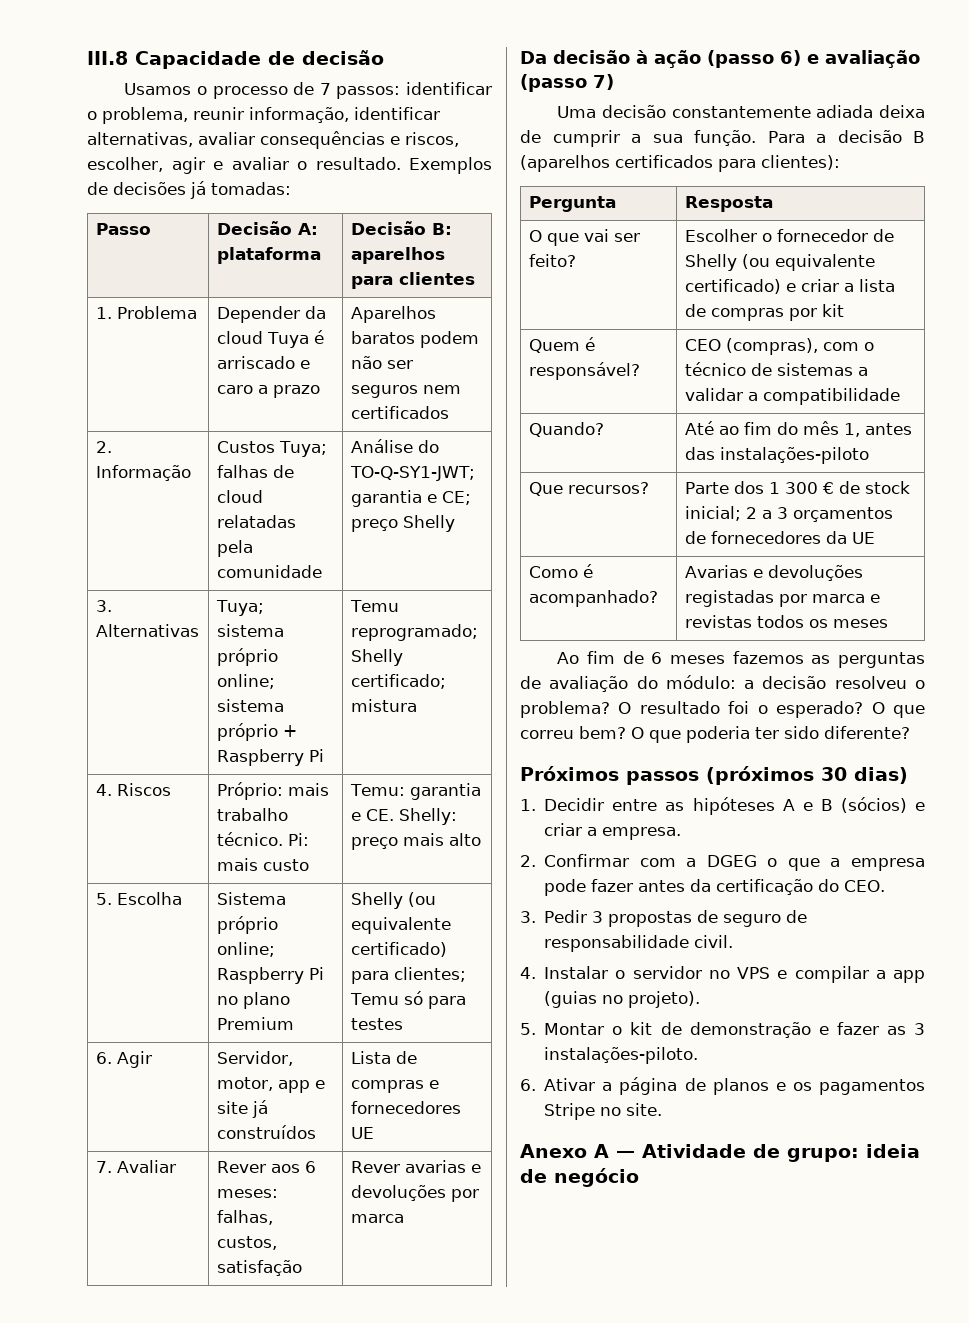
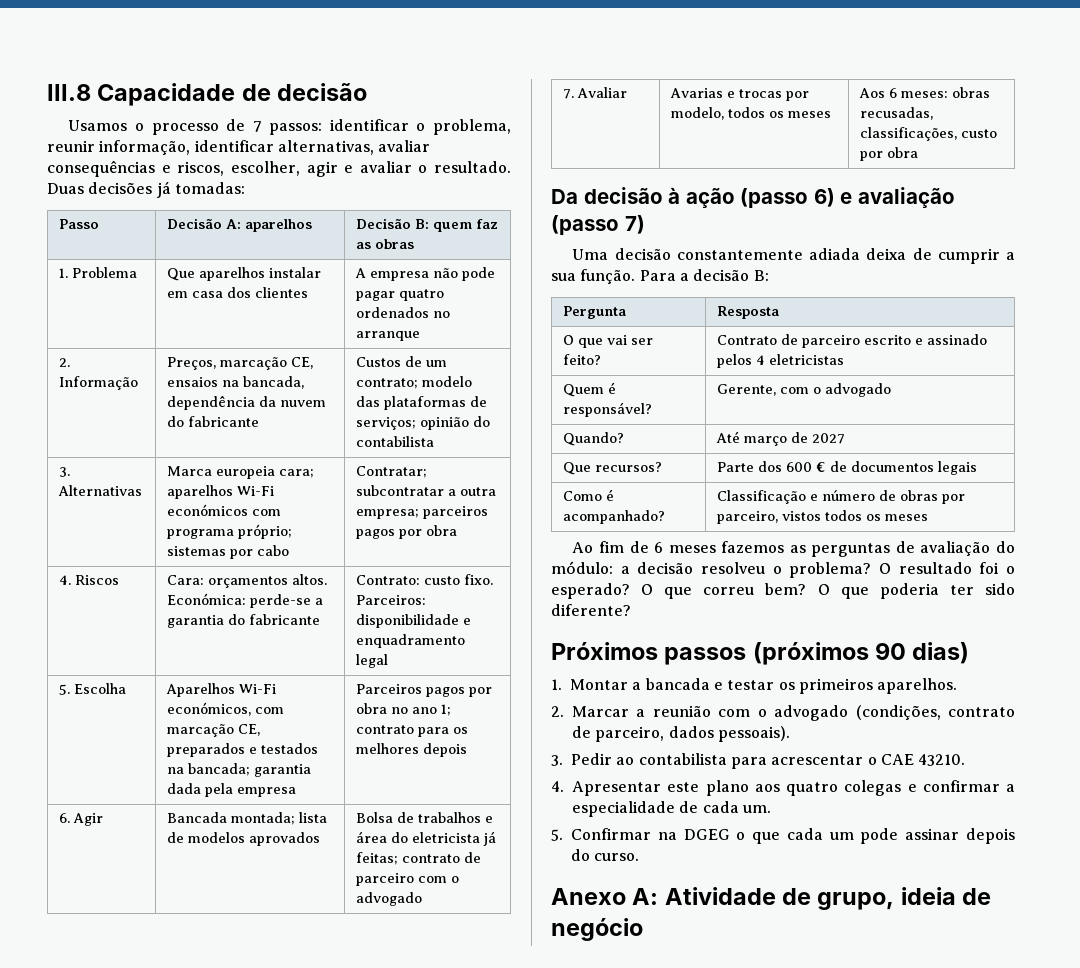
[409,157,492,174] [87,182,108,195] Exemplos de -> [47,183,84,194] Duas
[216,247,321,264] plataforma -> [244,219,312,232] aparelhos
[350,247,445,264] [350,272,475,289] [95,306,197,319] [216,306,326,323] [216,330,324,348] [216,356,310,369] [216,385,320,398] [350,306,436,323] [350,331,479,348] [350,356,413,369] [350,385,461,398] [350,406,449,419] [95,441,112,453] [95,465,191,481] [216,441,327,457] [216,465,294,478] [216,490,263,503] [216,515,296,528] [216,540,253,557] [216,565,322,578] [350,439,439,453] [349,466,475,481] [350,490,471,507] [350,515,455,532] [95,600,112,612] [95,624,199,637] [215,600,264,616] [216,624,284,637] [216,648,278,666] [216,674,275,689] [216,699,284,712] [216,723,297,741] [216,749,324,766] [349,600,399,612] [350,624,478,641] [350,649,403,666] [350,674,446,689] [350,699,417,712] [95,783,171,796] [216,782,329,800] [216,808,288,821] [216,832,309,846] [216,858,309,871] [349,783,481,800] [350,808,457,825] [350,833,481,850] [95,892,182,905] [216,892,286,905] [216,916,278,934] [216,942,275,957] [216,967,324,984] [216,992,290,1009] [216,1017,294,1030] [350,892,436,909] [350,917,451,934] [350,942,447,957] [350,967,466,984] [349,991,466,1009] [350,1018,403,1030] [95,1051,152,1068] [216,1051,293,1066] [216,1077,325,1093] [216,1100,268,1118] [216,1125,316,1139] [350,1051,417,1064] [350,1080,439,1093] [350,1101,461,1114] [350,1127,374,1139] [95,1160,176,1173] [216,1161,316,1173] [216,1189,278,1198] [216,1210,273,1225] [216,1236,277,1250] [216,1260,302,1276] [350,1160,481,1173] [350,1185,479,1202] [350,1214,404,1223] aparelhos para clientes // 1. Problema | Depender da cloud Tuya é arriscado e caro a prazo | Aparelhos baratos podem não ser seguros nem certificados // 2. Informação | Custos Tuya; falhas de cloud relatadas pela comunidade | Análise do TO-Q-SY1-JWT; garantia e CE; preço Shelly // 3. Alternativas | Tuya; sistema próprio online; sistema próprio + Raspberry Pi | Temu reprogramado; Shelly certificado; mistura // 4. Riscos | Próprio: mais trabalho técnico. Pi: mais custo | Temu: garantia e CE. Shelly: preço mais alto // 5. Escolha | Sistema próprio online; Raspberry Pi no plano Premium | Shelly (ou equivalente certificado) para clientes; Temu só para testes // 6. Agir | Servidor, motor, app e site já construídos | Lista de compras e fornecedores UE // 7. Avaliar | Rever aos 6 meses: falhas, custos, satisfação | Rever avarias e devoluções por marca -> [432,219,498,232] [355,239,414,249] [58,267,137,278] [166,267,321,281] [166,287,308,298] [354,267,495,281] [355,289,444,301] [355,307,450,318] [355,331,420,341] [58,358,70,367] [58,376,138,390] [166,357,313,370] [166,376,304,389] [166,395,326,410] [166,416,259,427] [355,356,447,367] [355,376,472,389] [355,396,487,410] [355,416,490,430] [355,436,434,447] [58,467,70,477] [57,485,142,496] [166,466,314,479] [166,485,274,499] [166,504,281,516] [166,524,292,539] [166,545,289,559] [355,466,427,478] [355,485,496,496] [355,506,488,519] [355,525,457,539] [58,575,119,585] [166,574,327,588] [166,593,323,608] [166,614,320,628] [355,574,493,585] [355,595,426,605] [355,614,471,628] [355,634,465,648] [355,654,388,668] [58,683,126,695] [165,683,276,697] [166,702,284,716] [166,724,260,737] [166,743,318,757] [166,763,311,777] [166,783,296,797] [355,684,492,697] [355,703,451,716] [355,725,468,737] [355,743,467,757] [58,813,103,826] [166,812,327,825] [166,832,320,846] [355,812,493,823] [355,831,496,846] [355,852,481,865] [355,873,459,886] [355,892,422,906] [562,87,627,99] [669,88,809,101] [670,107,831,120] [858,87,990,98] [859,107,933,120] [859,127,997,141] [859,147,918,161] quem faz as obras // 1. Problema | Que aparelhos instalar em casa dos clientes | A empresa não pode pagar quatro ordenados no arranque // 2. Informação | Preços, marcação CE, ensaios na bancada, dependência da nuvem do fabricante | Custos de um contrato; modelo das plataformas de serviços; opinião do contabilista // 3. Alternativas | Marca europeia cara; aparelhos Wi-Fi económicos com programa próprio; sistemas por cabo | Contratar; subcontratar a outra empresa; parceiros pagos por obra // 4. Riscos | Cara: orçamentos altos. Económica: perde-se a garantia do fabricante | Contrato: custo fixo. Parceiros: disponibilidade e enquadramento legal // 5. Escolha | Aparelhos Wi-Fi económicos, com marcação CE, preparados e testados na bancada; garantia dada pela empresa | Parceiros pagos por obra no ano 1; contrato para os melhores depois // 6. Agir | Bancada montada; lista de modelos aprovados | Bolsa de trabalhos e área do eletricista já feitas; contrato de parceiro com o advogado // 7. Avaliar | Avarias e trocas por modelo, todos os meses | Aos 6 meses: obras recusadas, classificações, custo por obra
[913,131,925,143] [520,155,840,172] B (aparelhos certificados para clientes): -> [753,270,769,281] B:
[684,229,894,242] [684,254,875,271] [684,279,895,294] [684,304,844,321] [528,337,595,353] [528,362,640,380] [684,338,874,355] [684,362,868,376] [684,388,900,405] [528,422,604,437] [684,421,912,437] [684,447,869,464] [528,482,649,496] [684,481,910,494] [684,506,893,522] [684,531,875,544] [528,564,593,578] [528,590,658,607] [684,565,863,581] [684,590,880,607] [684,615,752,628] Escolher o fornecedor de Shelly (ou equivalente certificado) e criar a lista de compras por kit // Quem é responsável? | CEO (compras), com o técnico de sistemas a validar a compatibilidade // Quando? | Até ao fim do mês 1, antes das instalações-piloto // Que recursos? | Parte dos 1 300 € de stock inicial; 2 a 3 orçamentos de fornecedores da UE // Como é acompanhado? | Avarias e devoluções registadas por marca e revistas -> [716,334,987,348] [716,354,844,368] [562,382,616,397] [562,402,652,417] [716,383,891,397] [562,432,624,446] [715,431,845,446] [562,462,662,475] [716,461,977,475] [562,489,614,501] [562,510,665,524] [716,490,965,504] [716,511,821,524] Contrato de parceiro escrito e assinado pelos 4 eletricistas // Quem é responsável? | Gerente, com o advogado // Quando? | Até março de 2027 // Que recursos? | Parte dos 600 € de documentos legais // Como é acompanhado? | Classificação e número de obras por parceiro, vistos
[821,767,847,781] 30 -> [875,642,907,660] 90
[544,797,925,815] [544,823,682,840] [520,854,925,871] [544,879,886,896] [520,910,808,927] [544,935,734,952] [520,966,925,983] [544,991,701,1008] [520,1022,925,1038] [544,1047,699,1064] [520,1077,925,1095] [544,1103,663,1120] Decidir entre as hipóteses A e B (sócios) e criar a empresa. // 2. Confirmar com a DGEG o que a empresa pode fazer antes da certificação do CEO. // 3. Pedir 3 propostas de seguro de responsabilidade civil. // 4. Instalar o servidor no VPS e compilar a app (guias no projeto). // 5. Montar o kit de demonstração e fazer as 3 instalações-piloto. // 6. Ativar a página de planos e os pagamentos Stripe no site. -> [570,678,958,694] [551,705,1015,721] [572,726,790,742] [551,753,966,769] [551,780,1015,796] [572,801,771,817] [551,828,1015,844] [571,849,640,861] Montar a bancada e testar os primeiros aparelhos. // 2. Marcar a reunião com o advogado (condições, contrato de parceiro, dados pessoais). // 3. Pedir ao contabilista para acrescentar o CAE 43210. // 4. Apresentar este plano aos quatro colegas e confirmar a especialidade de cada um. // 5. Confirmar na DGEG o que cada um pode assinar depois do curso.
[594,1144,635,1158] A — -> [632,888,659,905] A:
[787,1148,859,1162] grupo: -> [817,892,895,910] grupo,

